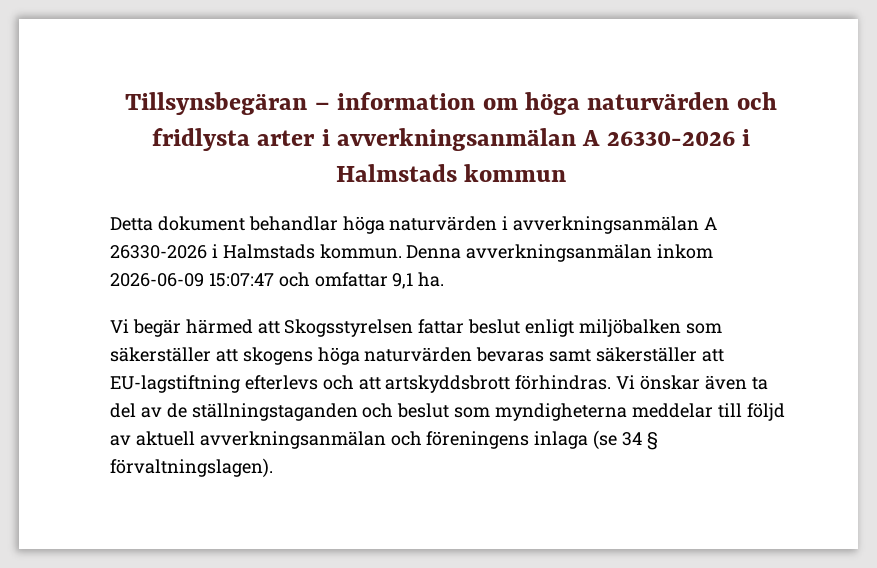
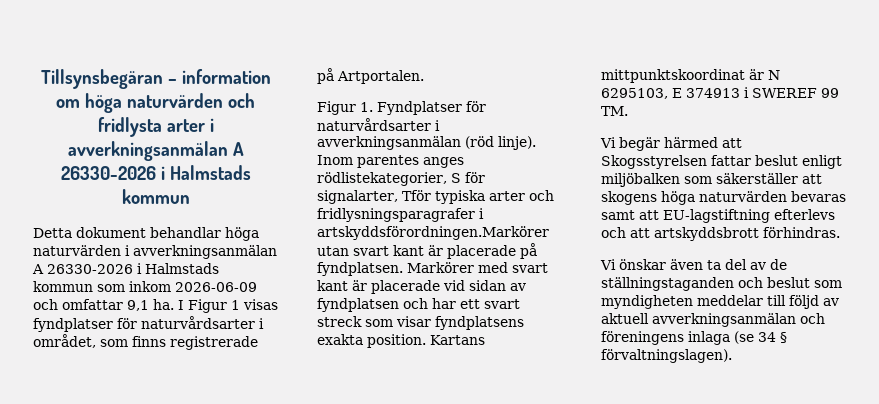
[319,244,653,262] kommun. Denna avverkningsanmälan -> [33,281,125,292] kommun som
[208,273,274,287] 15:07:47 -> (257, 287) none
(445, 279) none -> [178,299,278,313] [33,316,264,332] [33,334,258,350] [317,68,424,84] [317,101,486,115] [317,118,440,131] [317,136,536,150] [317,155,464,168] [317,172,485,186] [317,190,554,204] [317,208,484,222] [317,226,549,240] [317,243,537,259] [317,262,548,276] [317,280,526,294] [317,298,520,312] [317,316,524,330] [317,334,485,348] [601,69,780,83] [601,87,839,99] [601,106,628,116] I Figur 1 visas fyndplatser för naturvårdsarter i området, som finns registrerade på Artportalen. // Figur 1. Fyndplatser för naturvårdsarter i avverkningsanmälan (röd linje). Inom parentes anges rödlistekategorier, S för signalarter, Tför typiska arter och fridlysningsparagrafer i artskyddsförordningen.Markörer utan svart kant är placerade på fyndplatsen. Markörer med svart kant är placerade vid sidan av fyndplatsen och har ett svart streck som visar fyndplatsens exakta position. Kartans mittpunktskoordinat är N 6295103, E 374913 i SWEREF 99 TM.
[596,347,698,362] säkerställer -> (635, 215) none
(612, 382) none -> (840, 232) //
[495,403,628,421] myndigheterna -> [601,295,693,309] myndigheten

